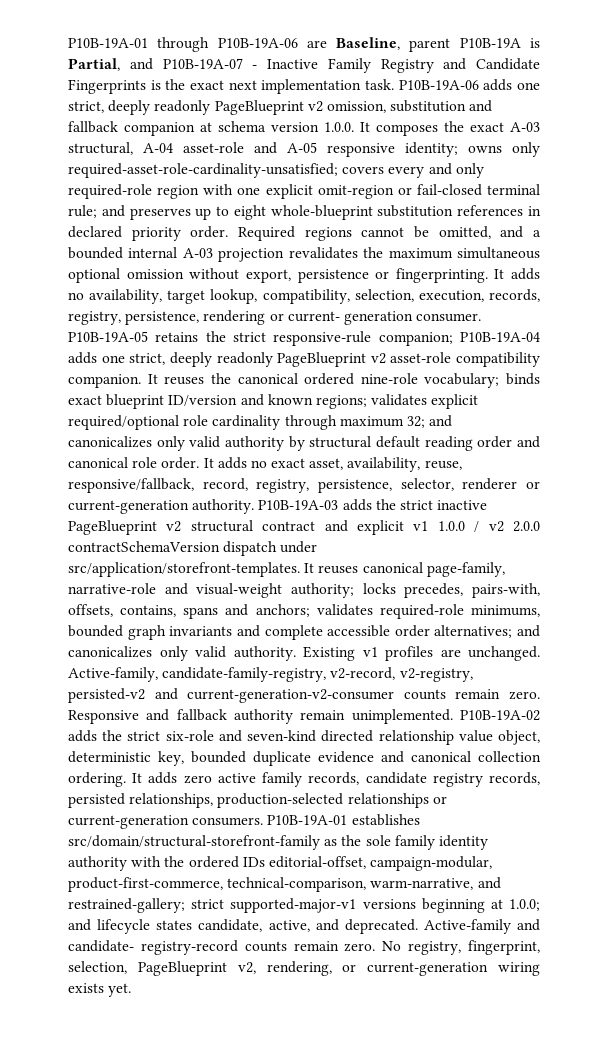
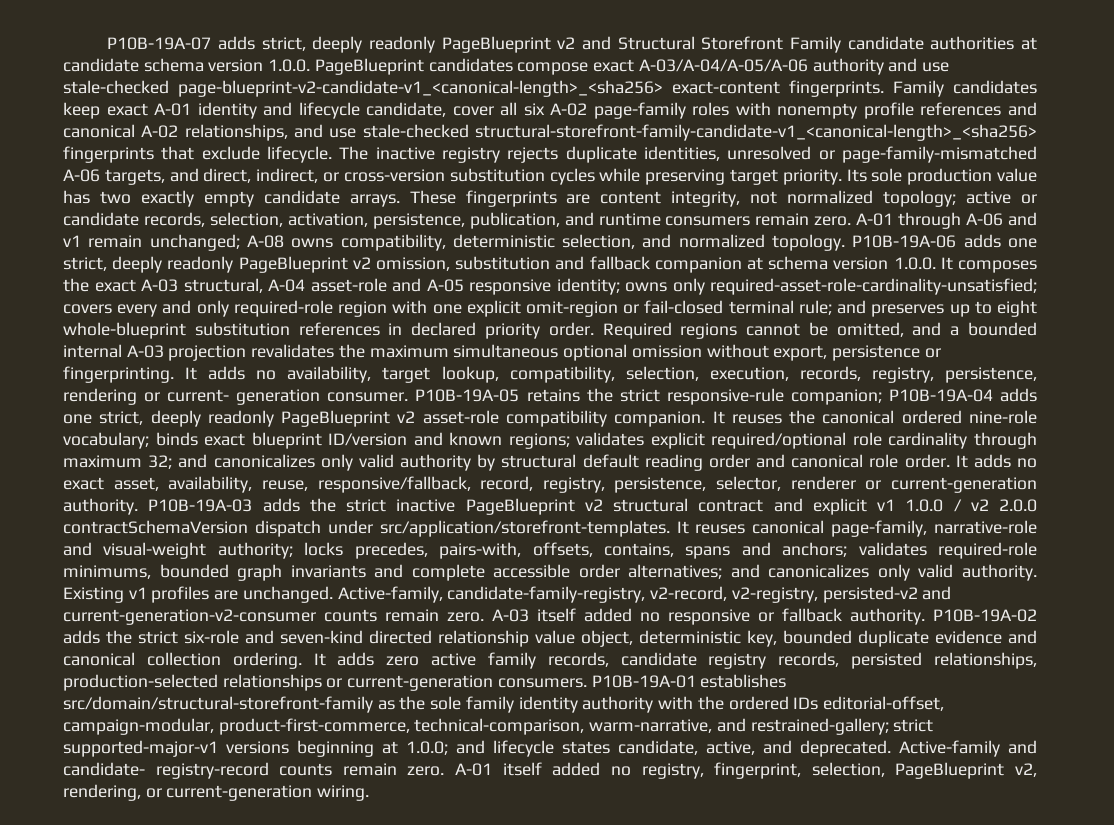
[68,37,540,52] [68,58,540,73] [68,79,394,94] P10B-19A-01 through P10B-19A-06 are Baseline, parent P10B-19A is Partial, and P10B-19A-07 - Inactive Family Registry and Candidate Fingerprints is the exact next implementation task. -> [107,36,1037,53] [63,58,949,75] [63,80,1037,97] [63,102,1037,119] [63,124,1037,141] [63,146,1037,163] [63,168,1037,185] [63,190,1037,207] [63,212,1038,229] [63,234,846,251] P10B-19A-07 adds strict, deeply readonly PageBlueprint v2 and Structural Storefront Family candidate authorities at candidate schema version 1.0.0. PageBlueprint candidates compose exact A-03/A-04/A-05/A-06 authority and use stale-checked page-blueprint-v2-candidate-v1_<canonical-length>_<sha256> exact-content fingerprints. Family candidates keep exact A-01 identity and lifecycle candidate, cover all six A-02 page-family roles with nonempty profile references and canonical A-02 relationships, and use stale-checked structural-storefront-family-candidate-v1_<canonical-length>_<sha256> fingerprints that exclude lifecycle. The inactive registry rejects duplicate identities, unresolved or page-family-mismatched A-06 targets, and direct, indirect, or cross-version substitution cycles while preserving target priority. Its sole production value has two exactly empty candidate arrays. These fingerprints are content integrity, not normalized topology; active or candidate records, selection, activation, persistence, publication, and runtime consumers remain zero. A-01 through A-06 and v1 remain unchanged; A-08 owns compatibility, deterministic selection, and normalized topology.
[68,709,453,724] Responsive and fallback authority remain unimplemented. -> [492,608,925,625] A-03 itself added no responsive or fallback authority.
[382,941,402,951] No -> [455,762,631,776] A-01 itself added no
[497,962,540,976] [68,983,132,997] wiring exists yet. -> [317,785,370,801] wiring.

